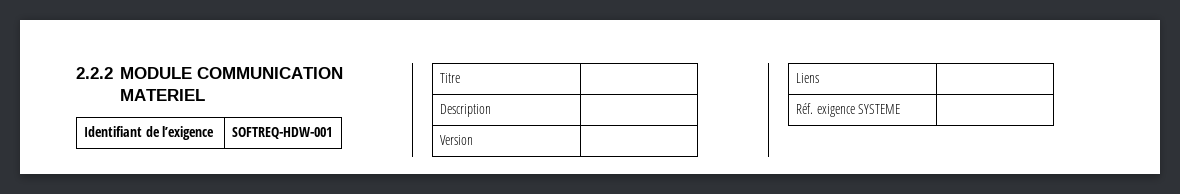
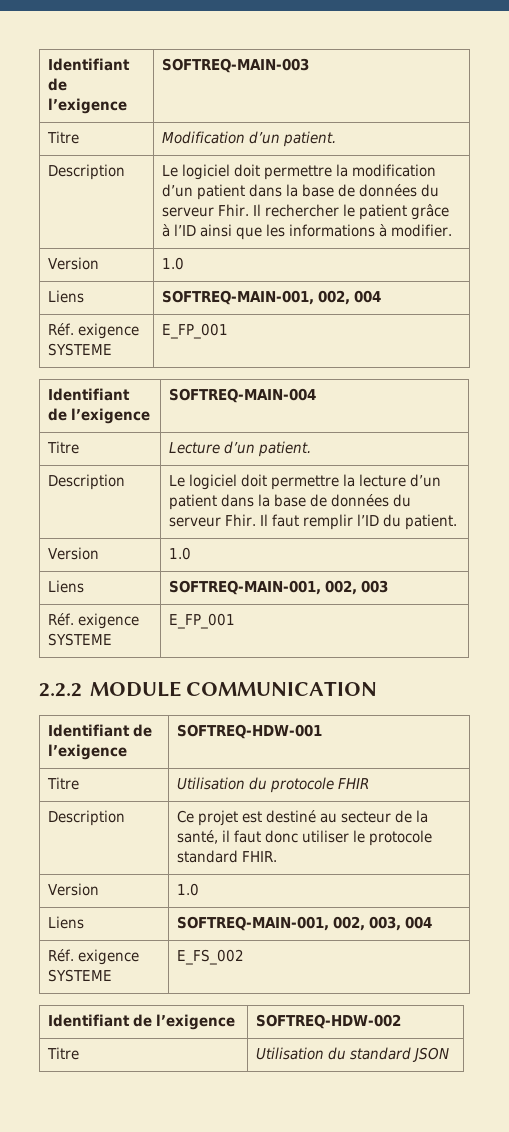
(76, 73) none -> [48,58,131,71] [48,78,68,91] [48,98,128,114] [162,58,310,73] [47,131,80,144] [162,131,337,147] [48,164,126,180] [162,164,437,180] [162,184,440,200] [162,204,450,220] [162,224,453,240] [48,257,100,270] [162,257,185,270] [48,290,85,303] [162,290,382,305] [48,323,140,339] [48,343,113,356] [162,323,229,339] [48,388,131,401] [48,408,151,424] [169,388,317,403] [47,441,80,454] [169,441,312,457] [48,474,126,490] [169,474,442,490] [169,494,412,510] [169,514,458,530] [48,547,100,560] [169,547,192,560] [48,580,85,593] [169,580,389,595] [48,613,140,629] [48,633,113,646] [169,613,236,629] Identifiant de l’exigence | SOFTREQ-MAIN-003 // Titre | Modification d’un patient. // Description | Le logiciel doit permettre la modification d’un patient dans la base de données du serveur Fhir. Il rechercher le patient grâce à l’ID ainsi que les informations à modifier. // Version | 1.0 // Liens | SOFTREQ-MAIN-001, 002, 004 // Réf. exigence SYSTEME | E_FP_001 // Identifiant de l’exigence | SOFTREQ-MAIN-004 // Titre | Lecture d’un patient. // Description | Le logiciel doit permettre la lecture d’un patient dans la base de données du serveur Fhir. Il faut remplir l’ID du patient. // Version | 1.0 // Liens | SOFTREQ-MAIN-001, 002, 003 // Réf. exigence SYSTEME | E_FP_001 //
[120,89,205,101] MATERIEL -> (378, 688) none
[439,104,491,117] [439,135,473,145] [795,73,819,83] [795,103,901,117] // Description | // Version | // Liens | // Réf. exigence SYSTEME | -> [177,777,370,793] [48,810,126,826] [177,810,429,826] [177,830,433,846] [177,850,278,863] [48,883,100,896] [177,883,200,896] [48,916,85,929] [177,916,433,931] [48,949,140,965] [48,969,113,982] [177,949,245,965] [48,1014,236,1030] [256,1014,402,1029] [47,1047,80,1060] [256,1047,450,1062] Utilisation du protocole FHIR // Description | Ce projet est destiné au secteur de la santé, il faut donc utiliser le protocole standard FHIR. // Version | 1.0 // Liens | SOFTREQ-MAIN-001, 002, 003, 004 // Réf. exigence SYSTEME | E_FS_002 // Identifiant de l’exigence | SOFTREQ-HDW-002 // Titre | Utilisation du standard JSON

